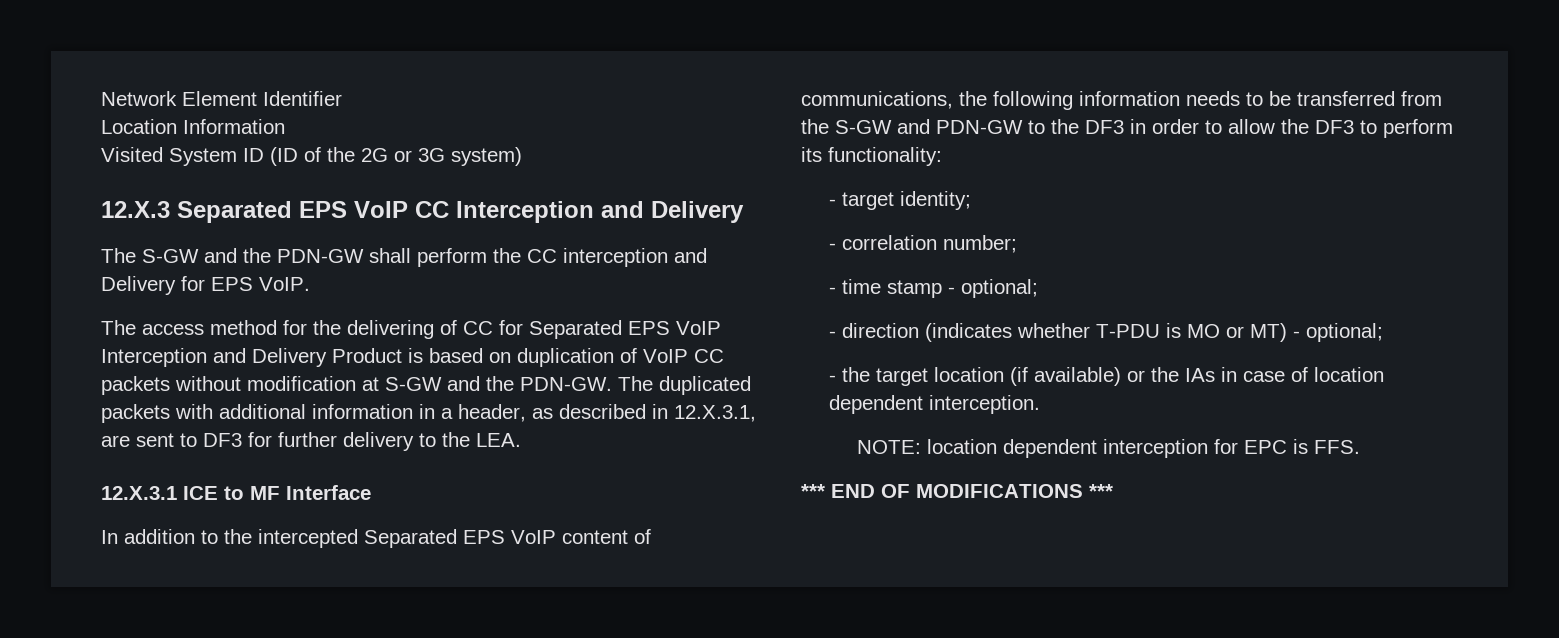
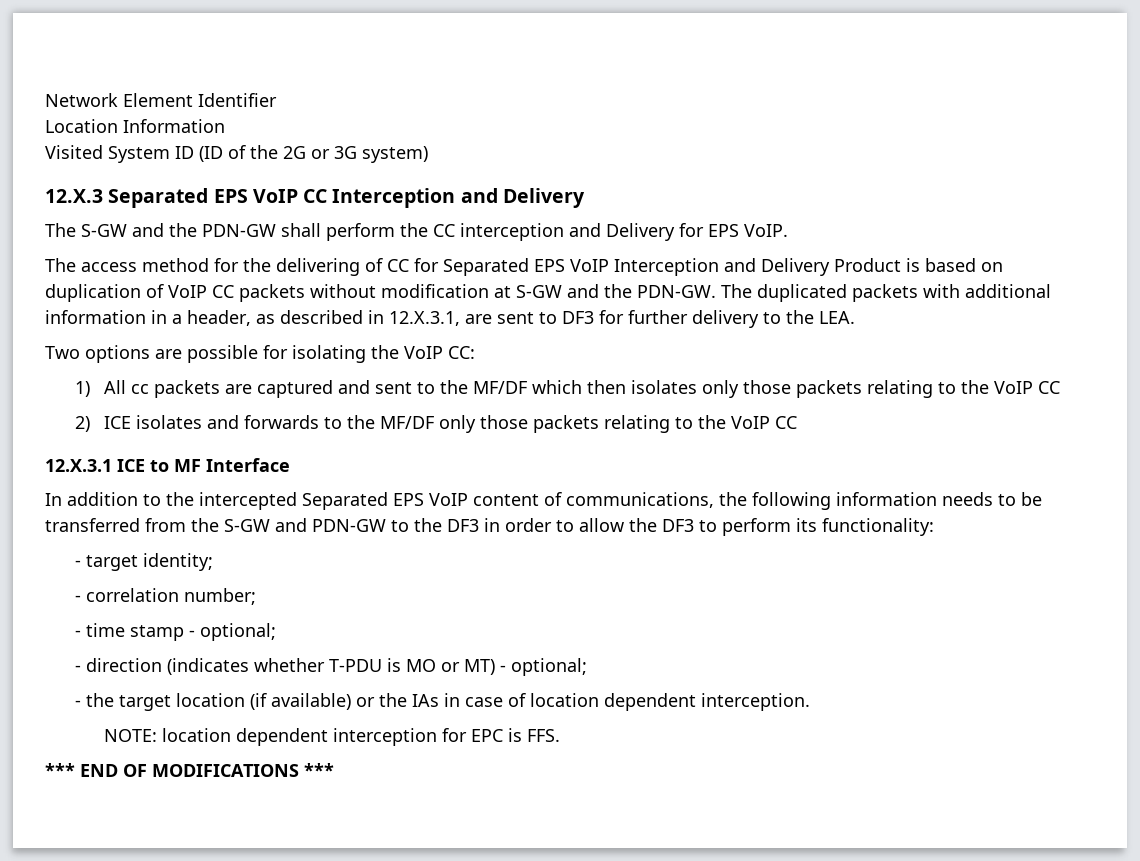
(521, 440) none -> [45,345,475,363] [74,380,1061,398] [74,415,798,433] // Two options are possible for isolating the VoIP CC: // 1) All cc packets are captured and sent to the MF/DF which then isolates only those packets relating to the VoIP CC // 2) ICE isolates and forwards to the MF/DF only those packets relating to the VoIP CC

